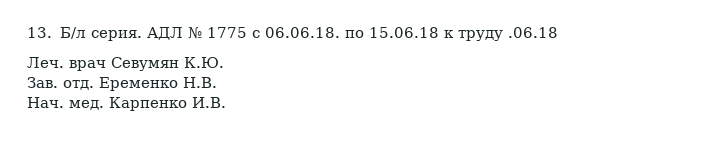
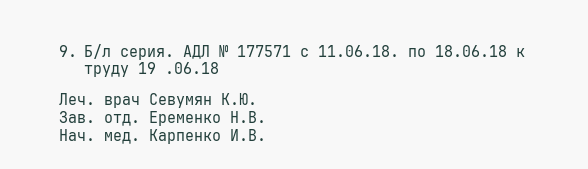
[27,27,52,38] 13. -> [59,45,77,57] 9.
[206,27,439,38] 1775 с 06.06.18. по 15.06.18 -> [237,45,508,57] 177571 с 11.06.18. по 18.06.18
(503, 35) none -> [138,62,157,74] 19

